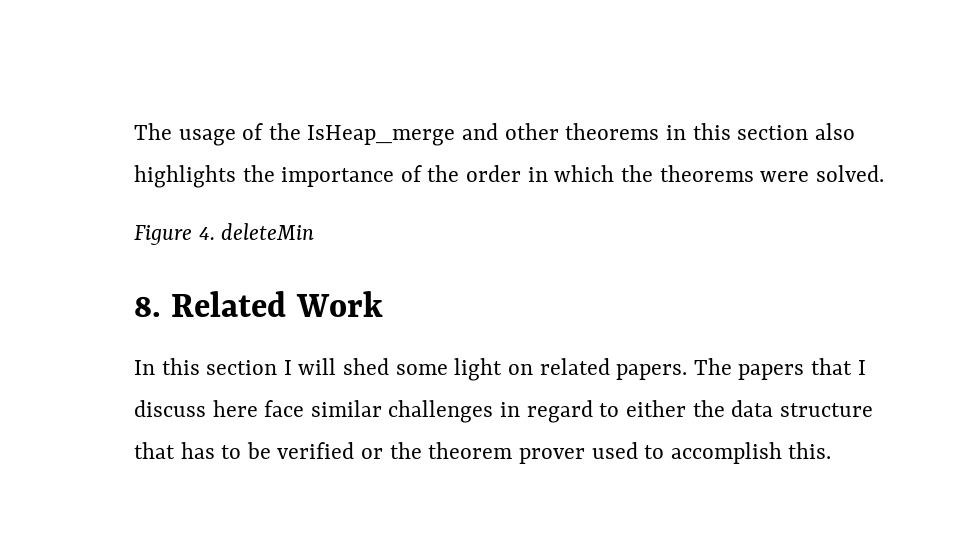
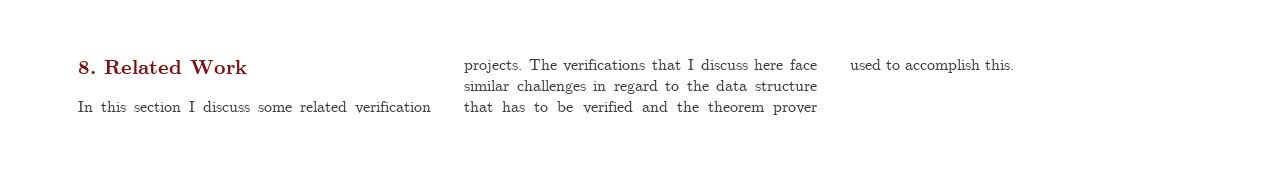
[134,123,855,146] [134,165,884,188] [134,223,315,245] The usage of the IsHeap_merge and other theorems in this section also highlights the importance of the order in which the theorems were solved. // Figure 4. deleteMin // -> (78, 67) none
[298,358,805,381] will shed some light on related papers. The papers -> [203,101,431,114] [464,59,646,73] discuss some related verification projects. The verifications
[625,400,686,417] either -> (680, 86) none
[361,448,384,459] or -> [641,101,668,112] and

